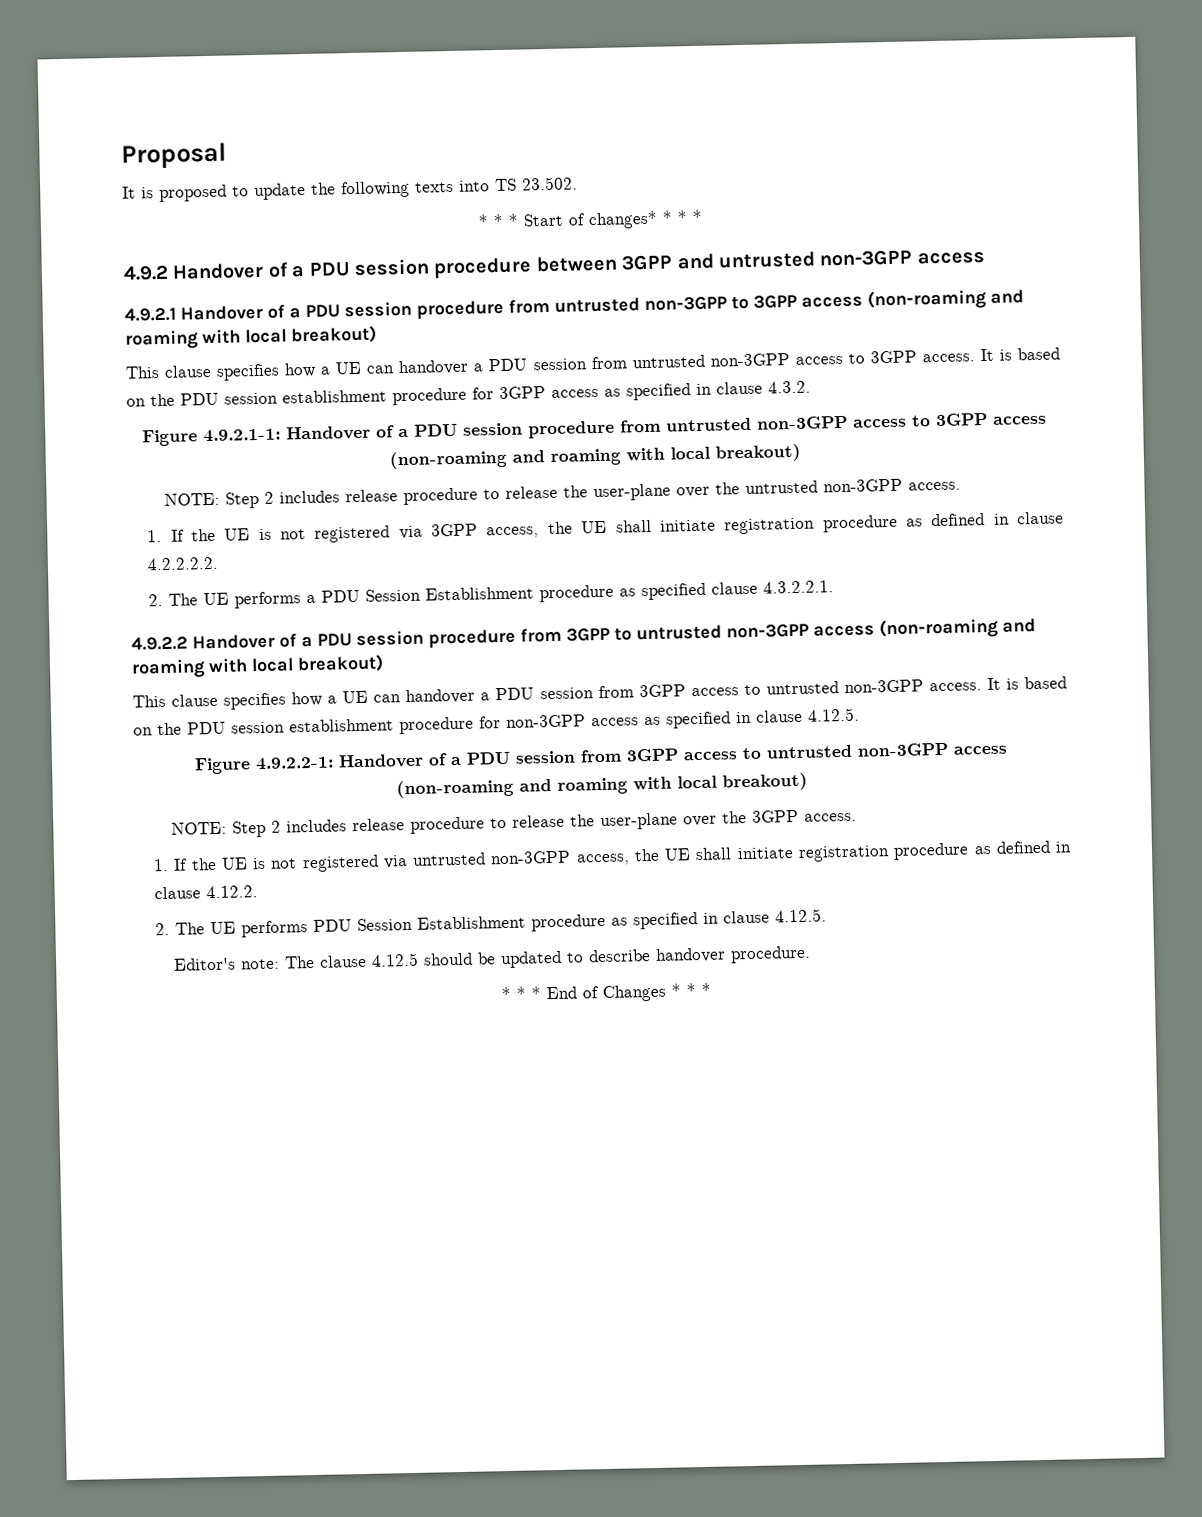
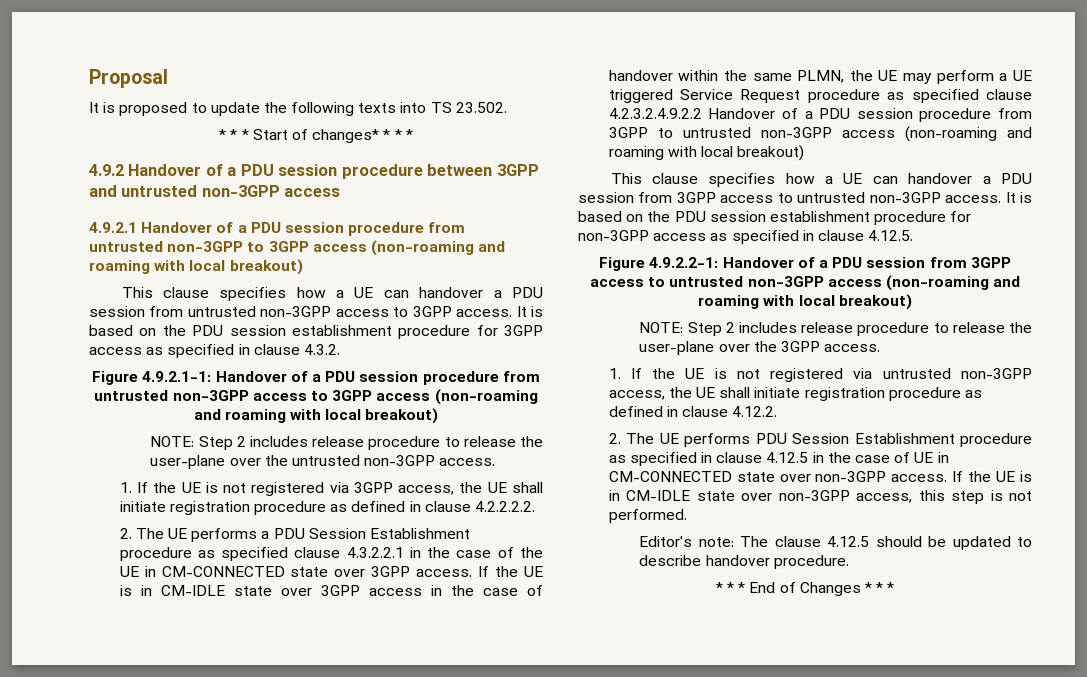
[763,580,835,594] [131,636,188,651] 4.3.2.2.1. // 4.9.2.2 -> [346,547,543,558] [119,566,543,577] [119,585,543,596] [608,70,1032,84] [608,89,1032,103] [608,108,702,119] 4.3.2.2.1 in the case of the UE in CM-CONNECTED state over 3GPP access. If the UE is in CM-IDLE state over 3GPP access in the case of handover within the same PLMN, the UE may perform a UE triggered Service Request procedure as specified clause 4.2.3.2.4.9.2.2
[775,908,828,923] 4.12.5. -> [766,452,949,463] [608,471,1032,482] [608,490,1032,504] [608,509,687,523] 4.12.5 in the case of UE in CM-CONNECTED state over non-3GPP access. If the UE is in CM-IDLE state over non-3GPP access, this step is not performed.

